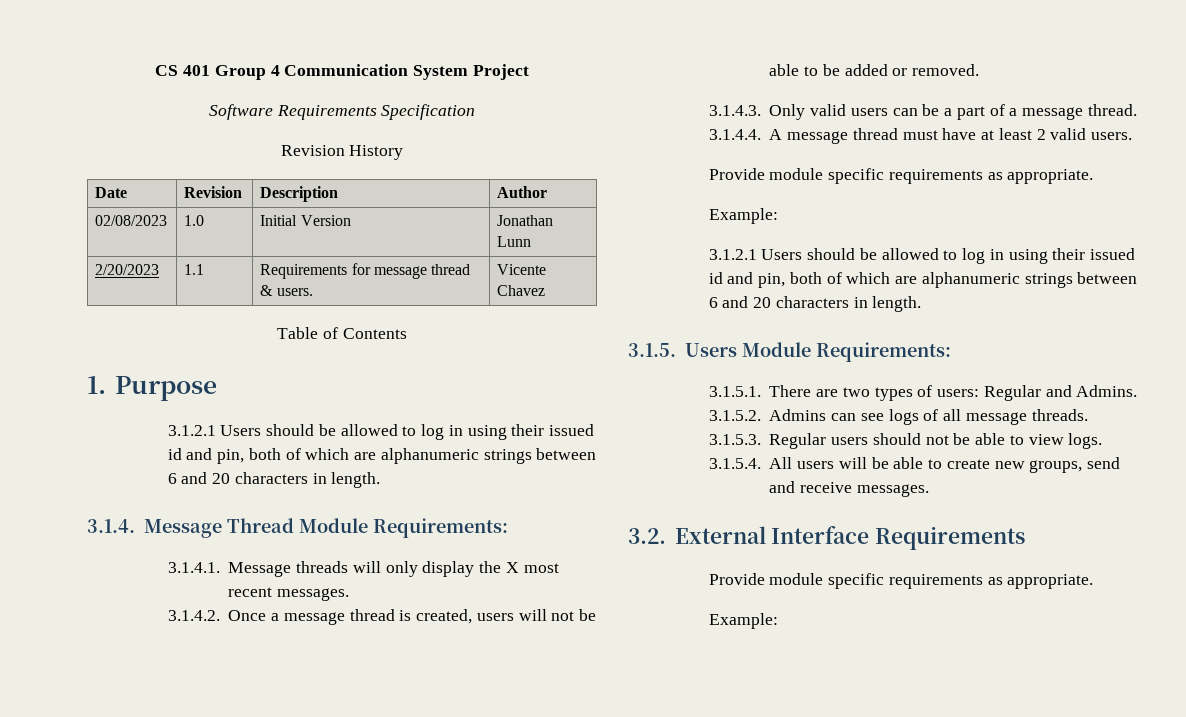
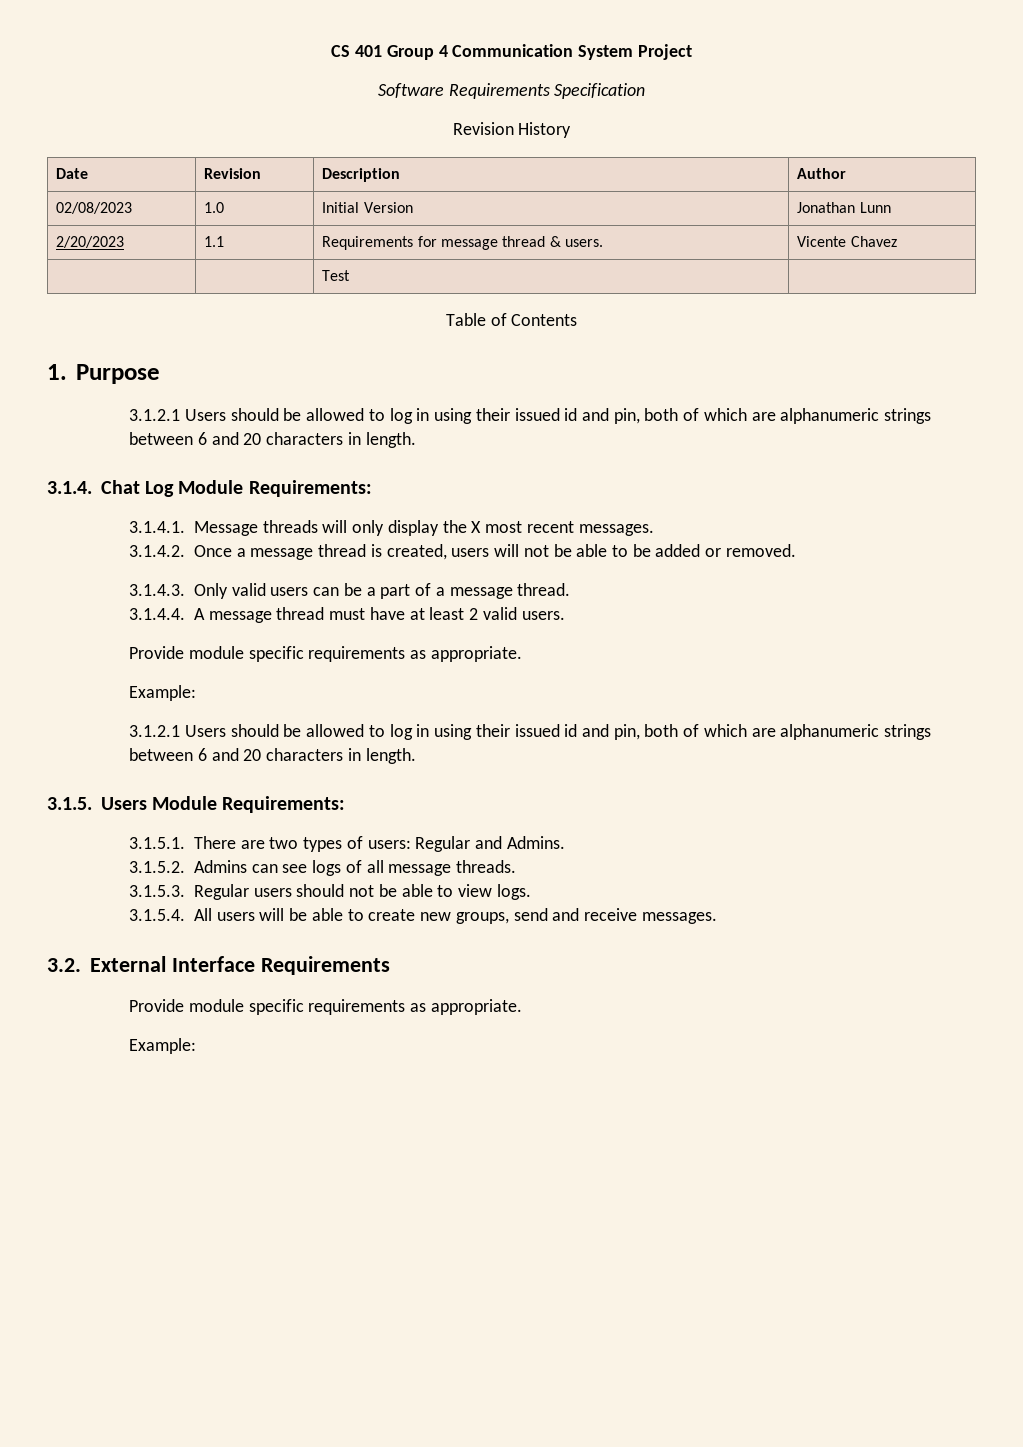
(546, 290) none -> [322,270,351,281] // | | Test |
[143,518,294,538] Message Thread -> [100,480,175,497] Chat Log

